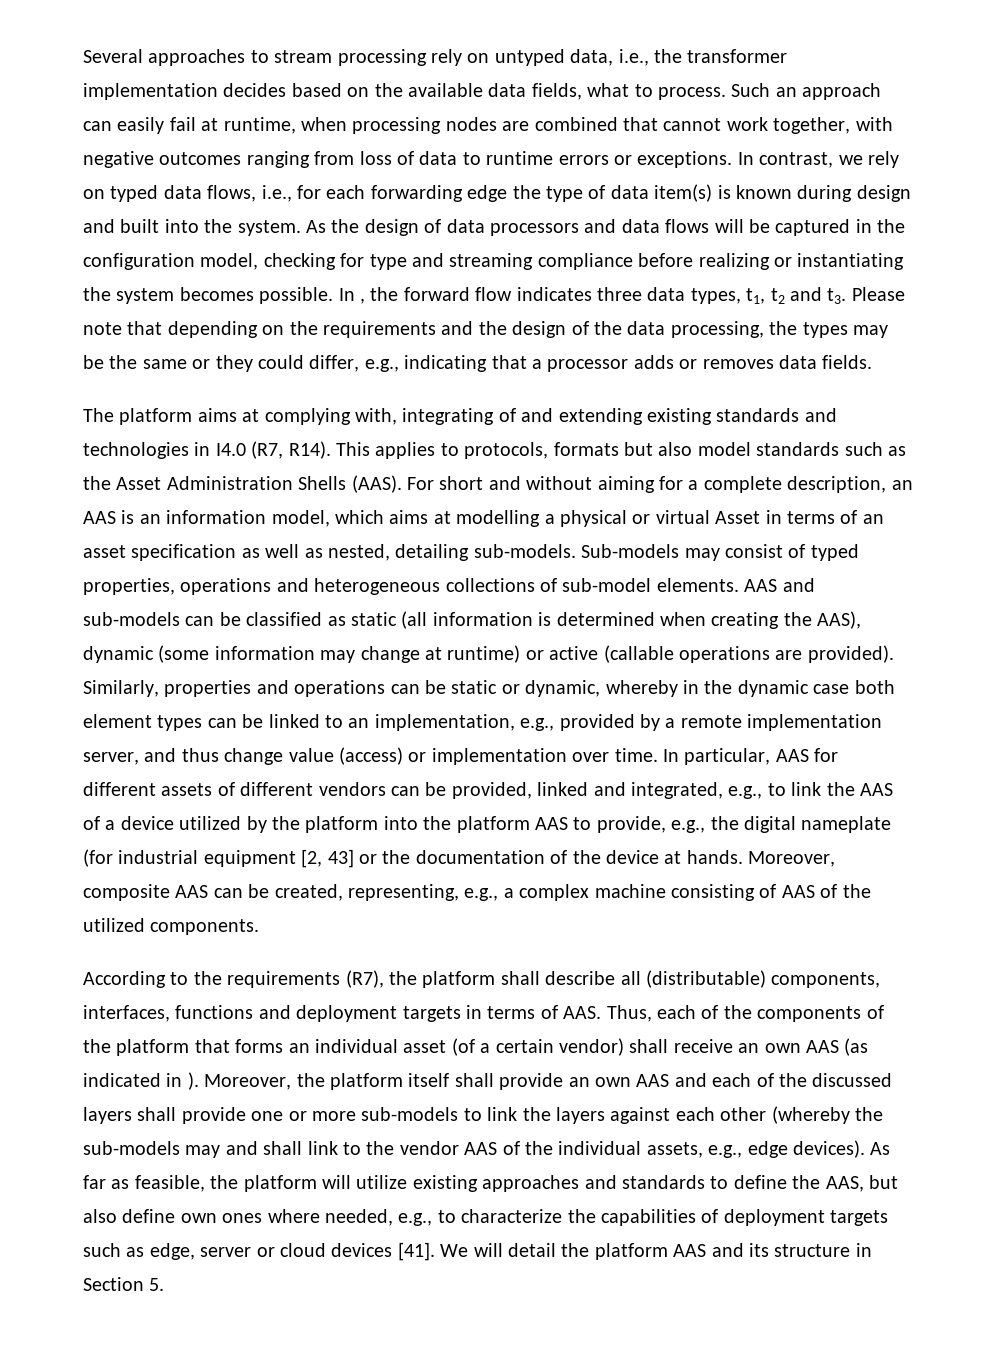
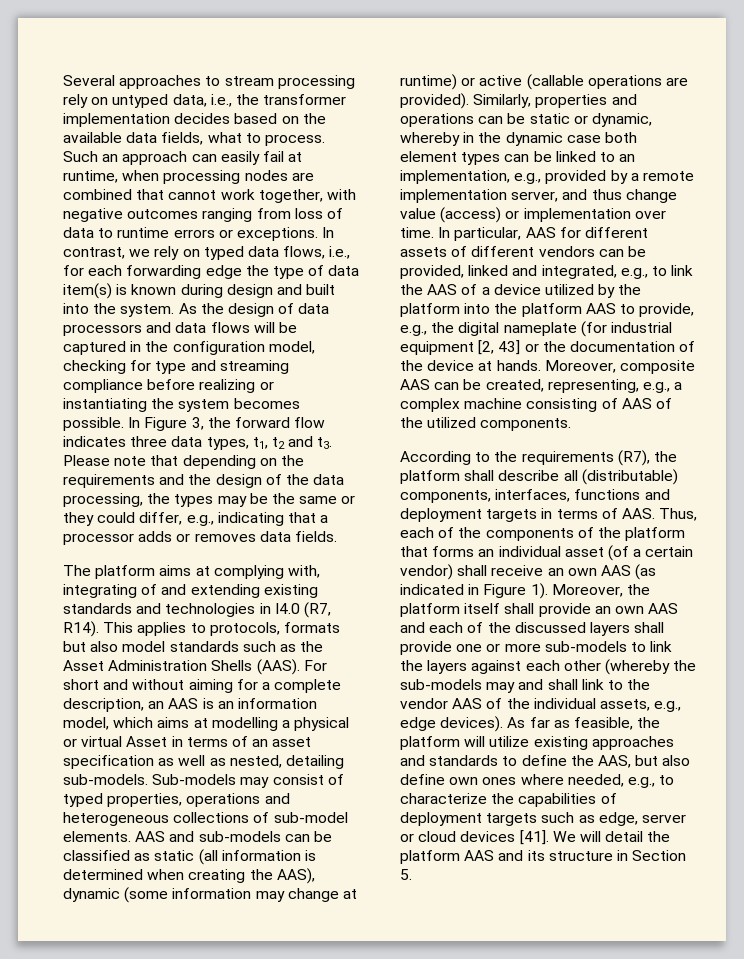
[360,298,365,304] , -> [144,417,204,431] Figure 3,
[187,1072,199,1090] ). -> [483,583,548,599] Figure 1).

